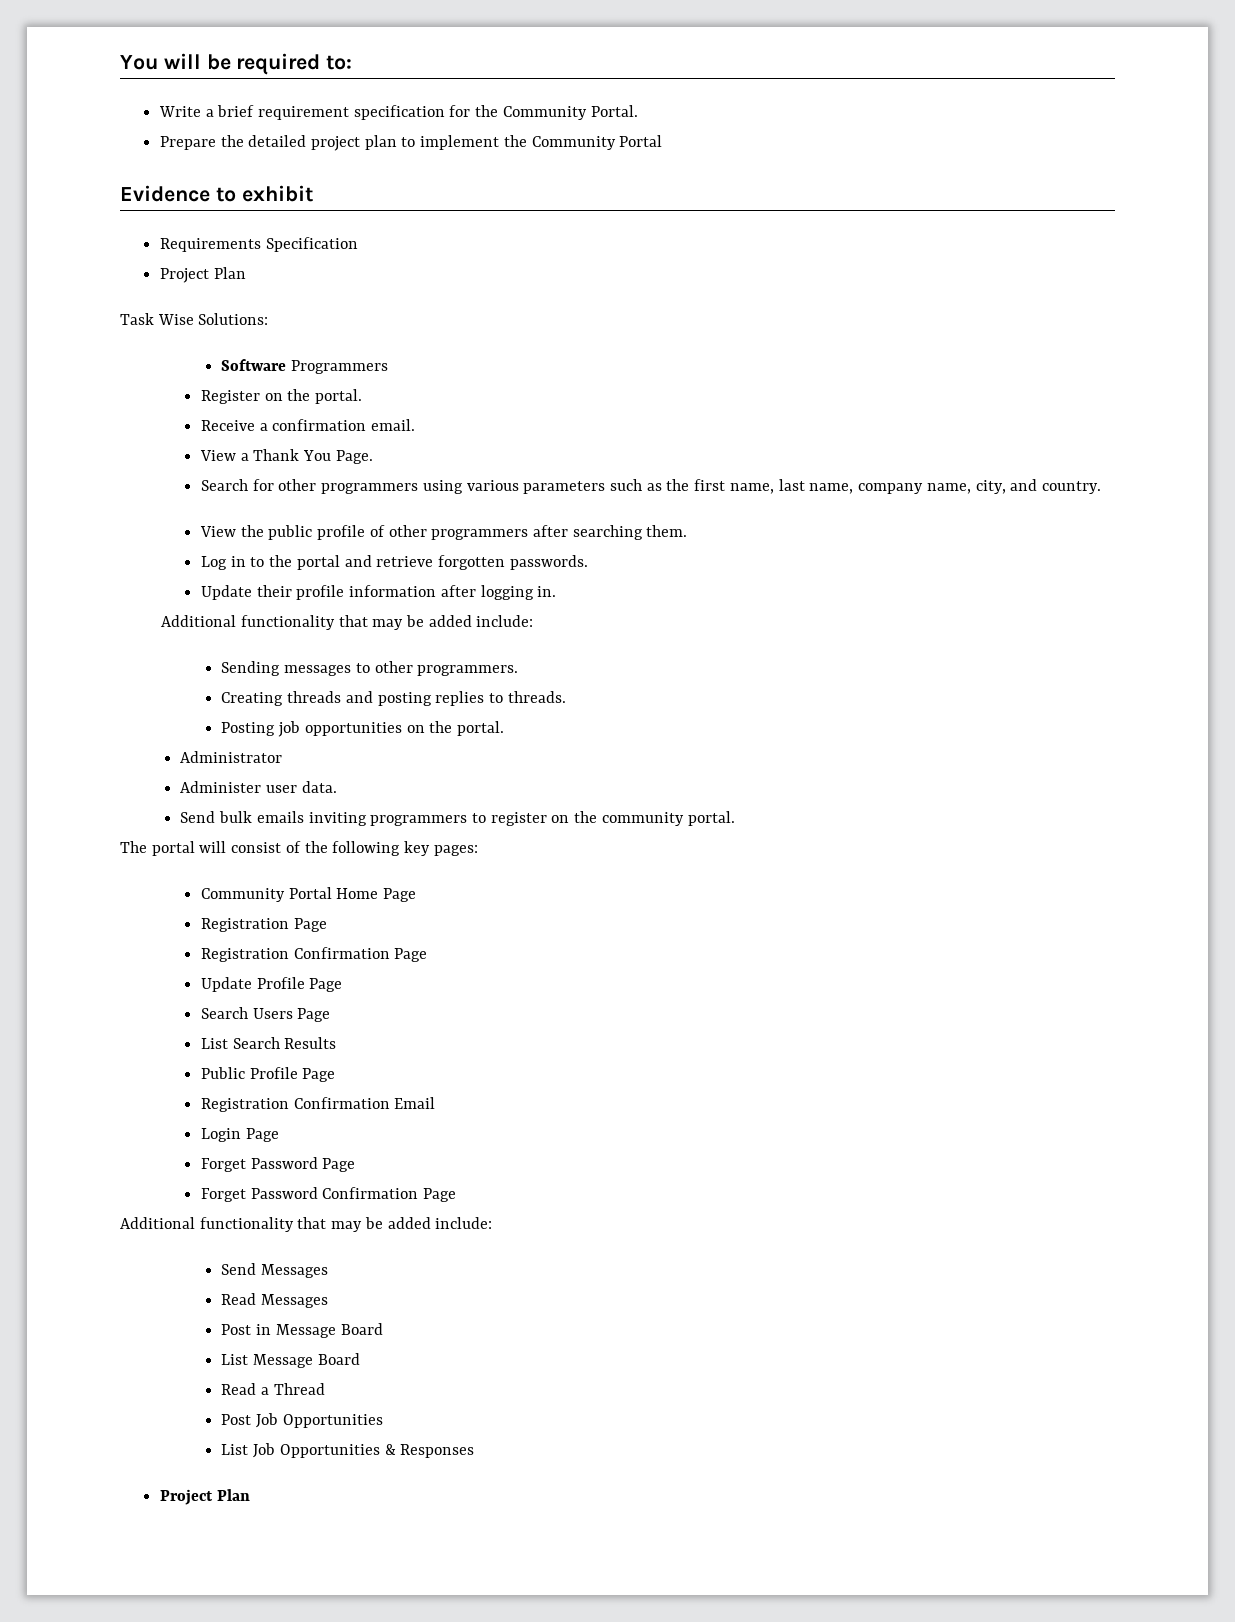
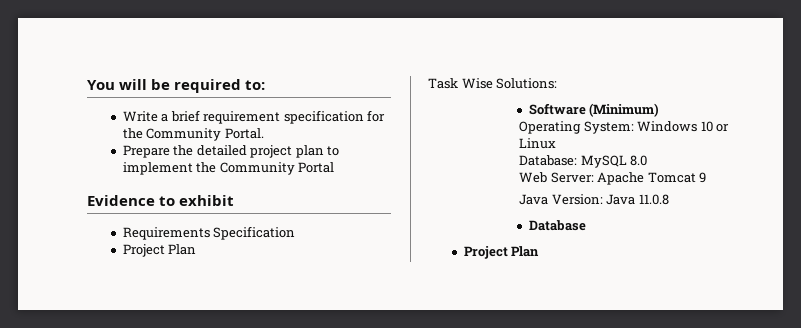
[291,360,389,374] [200,389,363,404] [200,419,416,431] [199,449,373,464] [200,479,1101,494] [199,525,688,540] [200,555,588,570] [200,585,557,600] [161,615,534,630] [221,661,519,676] [221,691,566,706] [221,721,505,737] [180,751,283,763] [180,781,337,793] [180,811,735,826] [120,841,478,856] [200,887,417,902] [200,918,327,932] [200,947,428,962] [200,977,343,992] [200,1007,331,1022] [200,1037,337,1049] [200,1067,336,1082] [200,1097,436,1112] [200,1128,279,1142] [200,1157,356,1172] [200,1187,457,1202] [120,1217,493,1232] [221,1263,329,1278] [221,1293,329,1308] [221,1323,383,1338] [221,1353,360,1368] [221,1383,325,1395] [221,1413,383,1428] [221,1443,475,1458] Programmers // Register on the portal. // Receive a confirmation email. // View a Thank You Page. // Search for other programmers using various parameters such as the first name, last name, company name, city, and country. // View the public profile of other programmers after searching them. // Log in to the portal and retrieve forgotten passwords. // Update their profile information after logging in. // Additional functionality that may be added include: // Sending messages to other programmers. // Creating threads and posting replies to threads. // Posting job opportunities on the portal. // Administrator // Administer user data. // Send bulk emails inviting programmers to register on the community portal. // The portal will consist of the following key pages: // Community Portal Home Page // Registration Page // Registration Confirmation Page // Update Profile Page // Search Users Page // List Search Results // Public Profile Page // Registration Confirmation Email // Login Page // Forget Password Page // Forget Password Confirmation Page // Additional functionality that may be added include: // Send Messages // Read Messages // Post in Message Board // List Message Board // Read a Thread // Post Job Opportunities // List Job Opportunities & Responses -> [589,103,660,117] [519,121,730,134] [519,138,557,149] [519,155,648,168] [519,172,707,185] [519,194,669,205] [528,220,586,231] (Minimum) // Operating System: Windows 10 or Linux // Database: MySQL 8.0 // Web Server: Apache Tomcat 9 // Java Version: Java 11.0.8 // Database

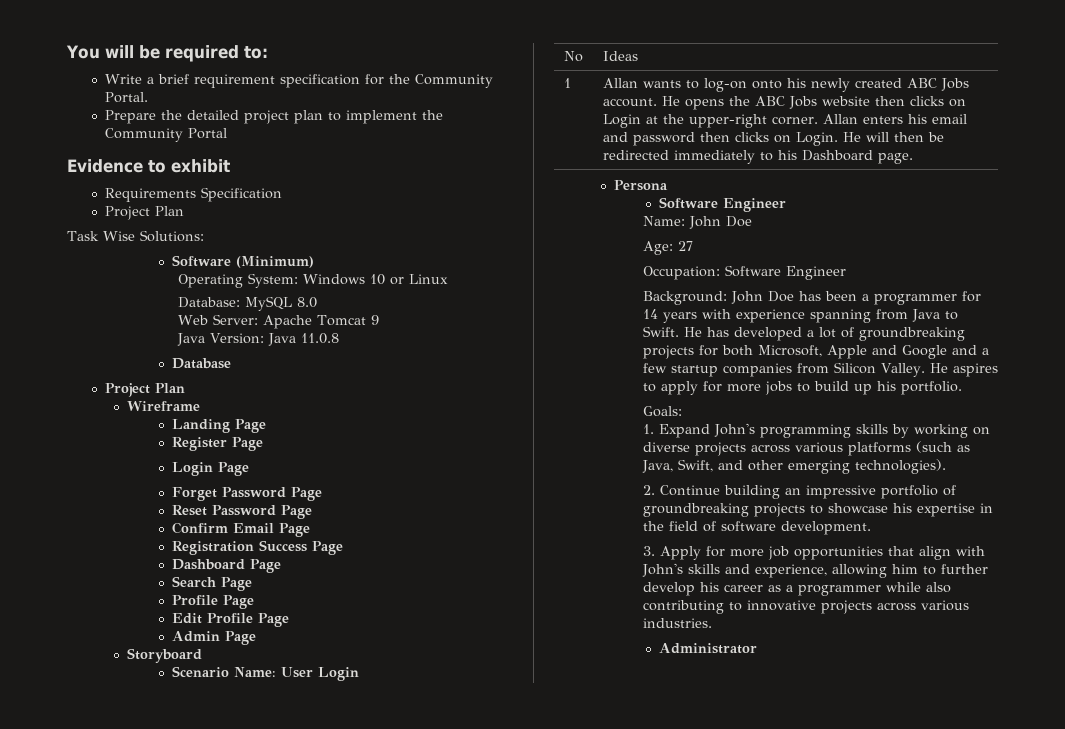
(540, 251) none -> [127,401,201,411] [171,419,266,433] [171,437,263,451] [171,462,249,476] [171,487,322,501] [171,505,312,519] [171,522,310,537] [171,540,343,555] [171,559,281,573] [171,576,252,591] [171,595,254,609] [171,613,289,627] [171,631,256,645] [127,648,203,663] [171,666,359,681] [563,51,583,62] [602,51,638,61] [563,78,571,88] [602,78,969,92] [602,96,966,110] [602,114,967,128] [602,132,944,146] [602,150,913,164] [614,180,669,191] [658,197,786,212] [642,216,752,229] [642,241,693,255] [642,265,846,280] [642,291,981,305] [642,309,958,323] [642,326,965,341] [642,345,989,359] [642,362,998,377] [642,381,962,395] [642,406,682,417] [642,423,990,438] [642,441,970,456] [641,459,946,474] [642,485,956,499] [642,503,993,517] [642,521,871,535] [642,546,985,560] [641,563,988,578] [642,582,951,596] [642,600,969,614] [642,618,712,628] [658,643,757,654] // Wireframe // Landing Page // Register Page // Login Page // Forget Password Page // Reset Password Page // Confirm Email Page // Registration Success Page // Dashboard Page // Search Page // Profile Page // Edit Profile Page // Admin Page // Storyboard // Scenario Name: User Login // No | Ideas // 1 | Allan wants to log-on onto his newly created ABC Jobs account. He opens the ABC Jobs website then clicks on Login at the upper-right corner. Allan enters his email and password then clicks on Login. He will then be redirected immediately to his Dashboard page. // Persona // Software Engineer // Name: John Doe // Age: 27 // Occupation: Software Engineer // Background: John Doe has been a programmer for 14 years with experience spanning from Java to Swift. He has developed a lot of groundbreaking projects for both Microsoft, Apple and Google and a few startup companies from Silicon Valley. He aspires to apply for more jobs to build up his portfolio. // Goals: // 1. Expand John's programming skills by working on diverse projects across various platforms (such as Java, Swift, and other emerging technologies). // 2. Continue building an impressive portfolio of groundbreaking projects to showcase his expertise in the field of software development. // 3. Apply for more job opportunities that align with John's skills and experience, allowing him to further develop his career as a programmer while also contributing to innovative projects across various industries. // Administrator

